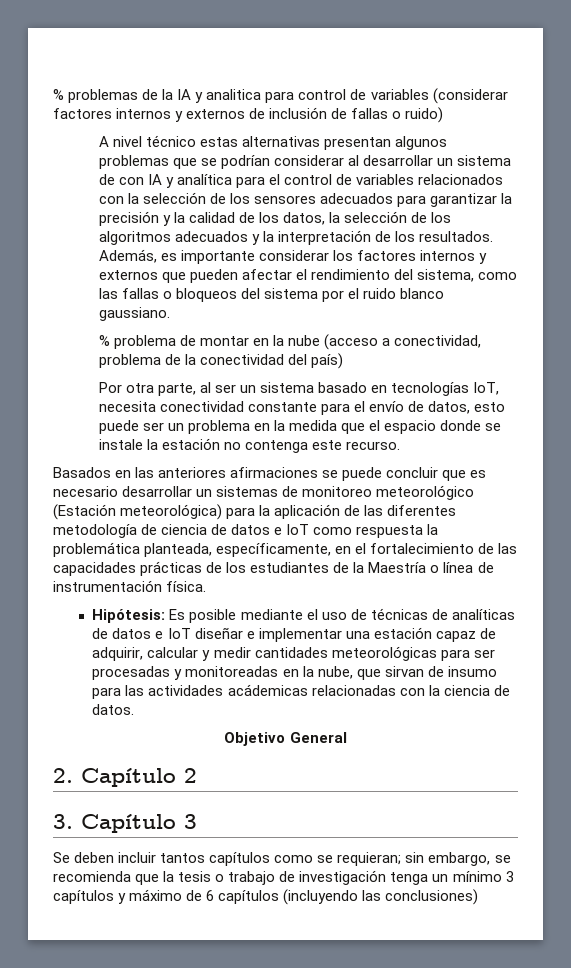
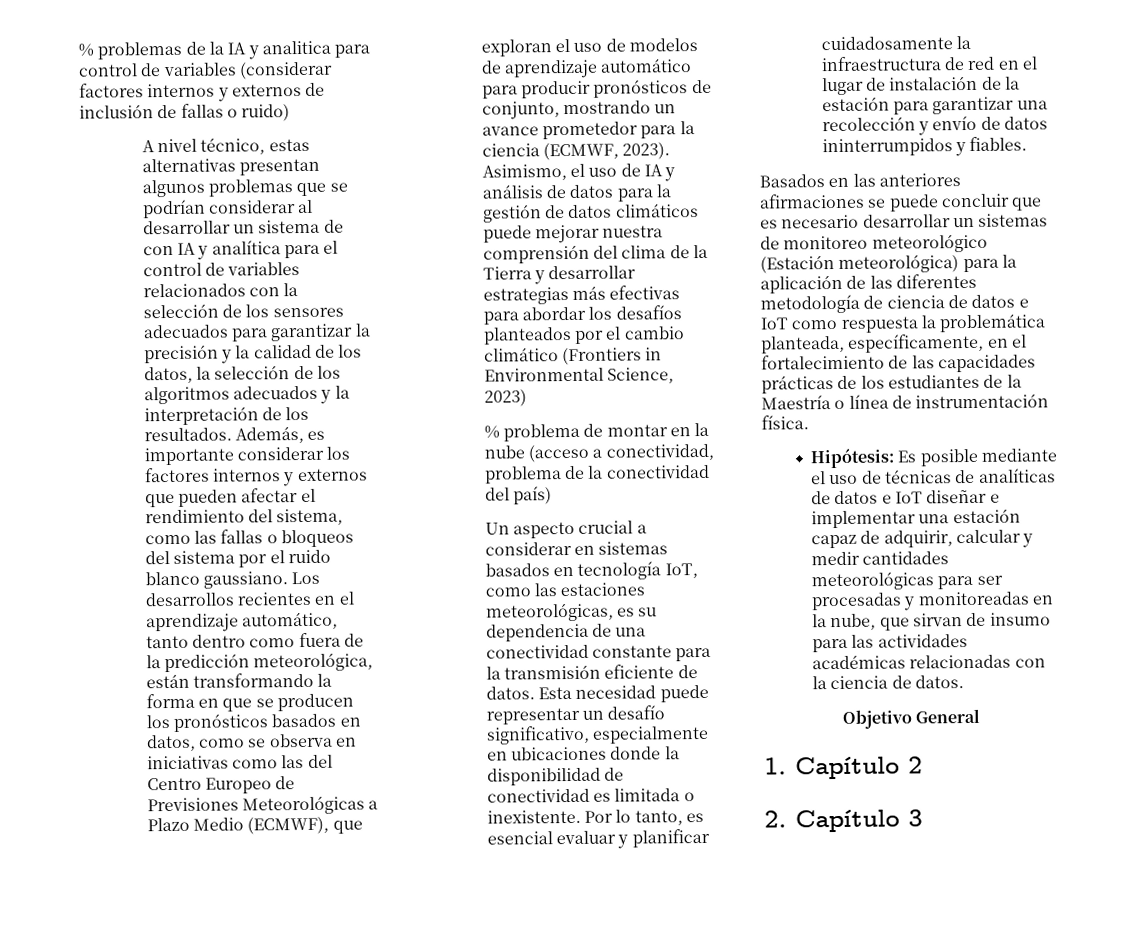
[145,135,196,147] técnico -> [200,137,266,155] técnico,
(170, 314) none -> [291,571,321,585] [144,591,355,607] [145,611,339,633] [145,632,365,649] [145,652,374,673] [145,672,333,689] [145,693,355,712] [145,713,361,732] [146,733,358,752] [146,754,333,770] [146,776,296,794] [146,795,379,815] [146,816,363,835] [480,38,699,57] [480,58,693,79] [481,79,712,99] [481,100,677,120] [481,121,695,140] [481,142,671,161] [481,163,676,182] [481,184,672,202] [482,203,699,223] [482,224,664,244] [482,244,709,264] [482,265,637,285] [482,285,681,305] [482,305,682,325] [482,326,685,345] [483,347,663,366] [483,367,675,384] [483,389,527,407] Los desarrollos recientes en el aprendizaje automático, tanto dentro como fuera de la predicción meteorológica, están transformando la forma en que se producen los pronósticos basados en datos, como se observa en iniciativas como las del Centro Europeo de Previsiones Meteorológicas a Plazo Medio (ECMWF), que exploran el uso de modelos de aprendizaje automático para producir pronósticos de conjunto, mostrando un avance prometedor para la ciencia (ECMWF, 2023). Asimismo, el uso de IA y análisis de datos para la gestión de datos climáticos puede mejorar nuestra comprensión del clima de la Tierra y desarrollar estrategias más efectivas para abordar los desafíos planteados por el cambio climático (Frontiers in Environmental Science, 2023)
[98,382,500,396] [98,401,506,415] [98,420,502,434] [98,438,401,453] Por otra parte, al ser un sistema basado en tecnologías IoT, necesita conectividad constante para el envío de datos, esto puede ser un problema en la medida que el espacio donde se instale la estación no contenga este recurso. -> [484,520,647,539] [484,541,669,556] [484,561,698,580] [484,582,646,597] [485,602,658,622] [485,623,647,642] [485,644,712,662] [485,664,698,680] [485,684,709,703] [485,705,666,725] [485,725,710,745] [486,746,680,761] [486,767,625,786] [486,788,695,803] [486,809,705,826] [486,828,710,849] [820,35,972,51] [820,56,1039,72] [821,75,1021,96] [821,96,1048,115] [821,115,1049,136] [821,136,1028,157] Un aspecto crucial a considerar en sistemas basados en tecnología IoT, como las estaciones meteorológicas, es su dependencia de una conectividad constante para la transmisión eficiente de datos. Esta necesidad puede representar un desafío significativo, especialmente en ubicaciones donde la disponibilidad de conectividad es limitada o inexistente. Por lo tanto, es esencial evaluar y planificar cuidadosamente la infraestructura de red en el lugar de instalación de la estación para garantizar una recolección y envío de datos ininterrumpidos y fiables.
[227,684,308,696] acádemicas -> [812,654,907,670] académicas
[53,768,73,783] 2. -> [764,757,787,775] 1.
[53,814,73,829] 3. -> [764,810,787,828] 2.
[53,852,511,866] [53,870,514,885] [53,889,479,905] // Se deben incluir tantos capítulos como se requieran; sin embargo, se recomienda que la tesis o trabajo de investigación tenga un mínimo 3 capítulos y máximo de 6 capítulos (incluyendo las conclusiones) -> (924, 818) none

